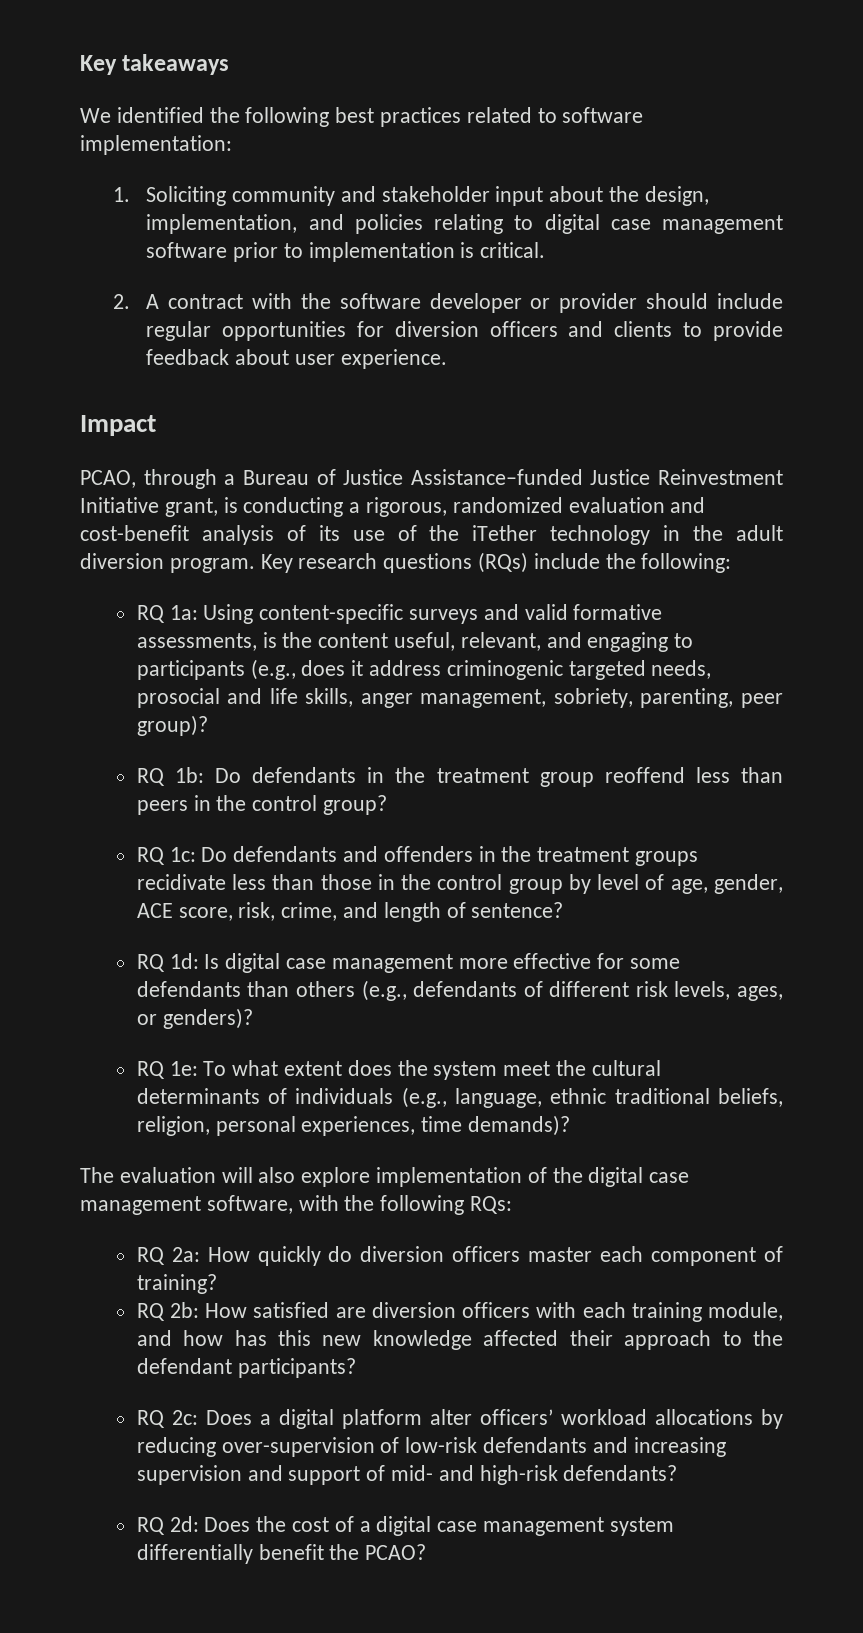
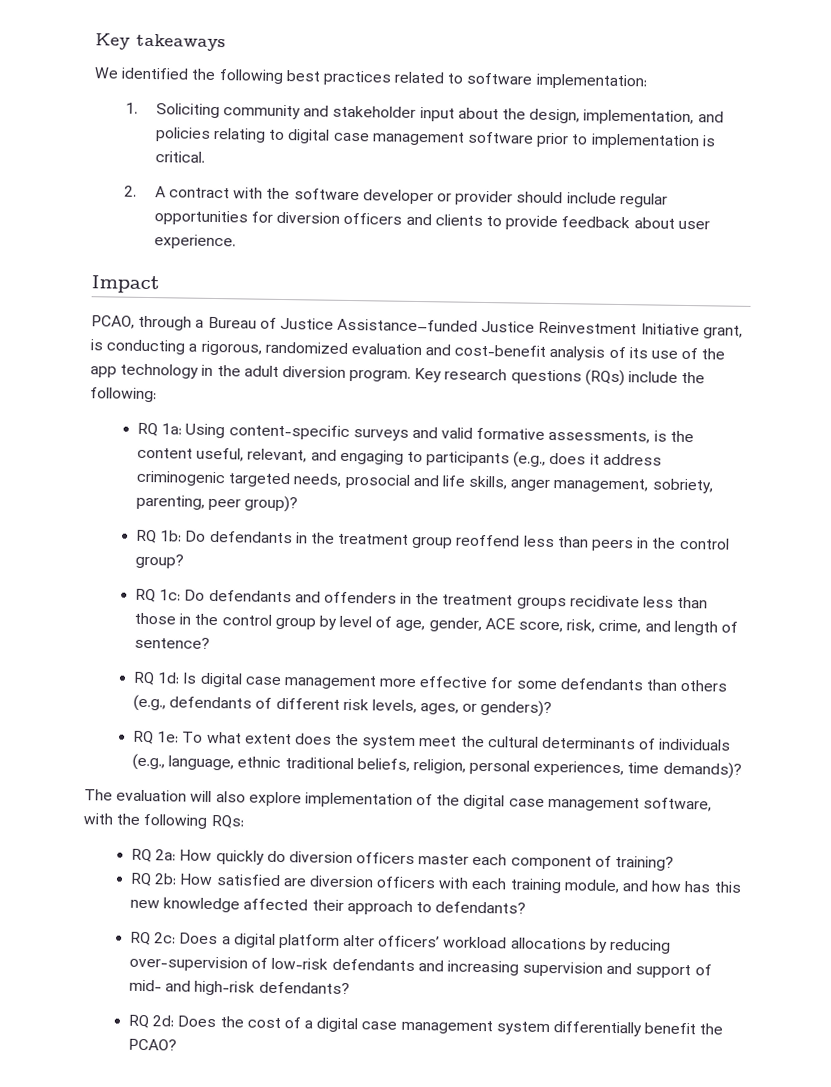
[472,525,538,541] iTether -> [90,366,117,378] app
[752,1330,783,1346] [136,1358,356,1378] the defendant participants? -> [435,901,527,914] defendants?

